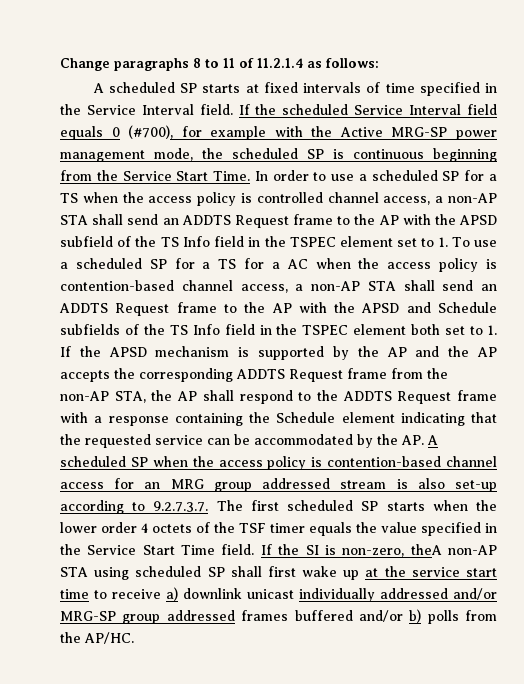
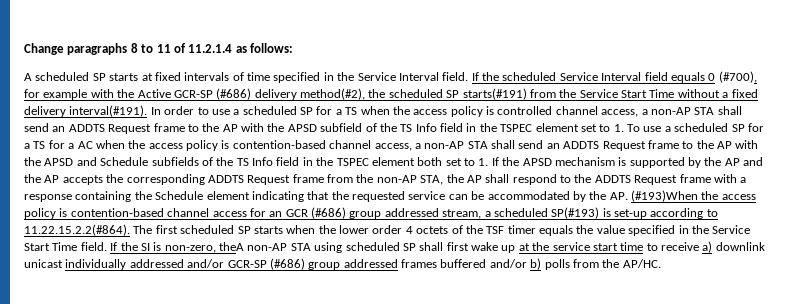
[391,127,497,140] [60,148,497,162] [60,170,251,181] MRG-SP power management mode, the scheduled SP is continuous beginning from the Service Start Time. -> [173,88,758,100] [24,105,148,117] GCR-SP (#686) delivery method(#2), the scheduled SP starts(#191) from the Service Start Time without a fixed delivery interval(#191).
[426,435,438,445] [60,456,188,467] A scheduled SP when -> [631,190,698,202] (#193)When
[170,478,445,492] MRG group addressed stream is also -> [285,207,611,219] GCR (#686) group addressed stream, a scheduled SP(#193) is
[153,501,209,512] 9.2.7.3.7. -> [24,224,130,236] 11.22.15.2.2(#864).
[60,611,116,621] MRG-SP -> [227,258,305,270] GCR-SP (#686)

